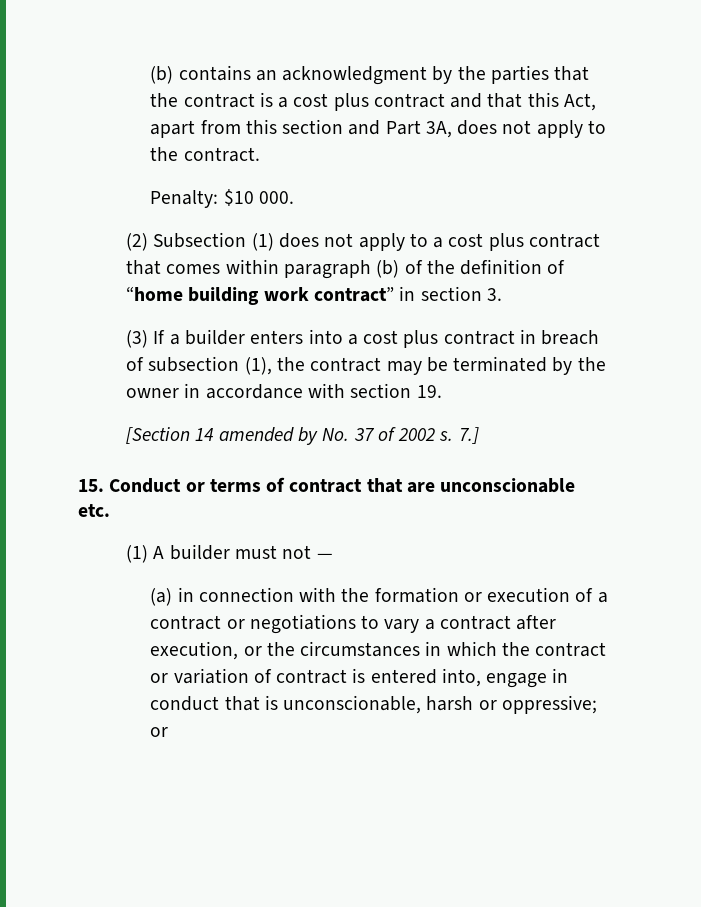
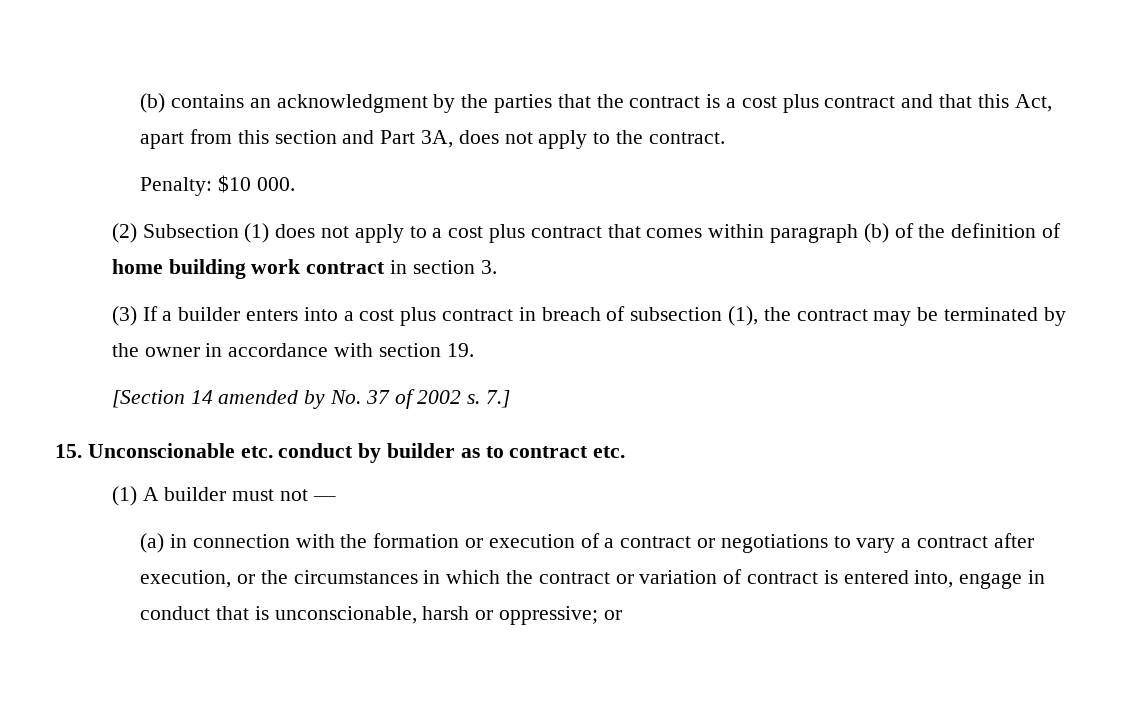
[126,286,184,301] “home -> [111,259,163,274] home
[314,287,395,302] contract” -> [306,262,386,274] contract
[109,477,576,493] Conduct or terms of contract that are unconscionable -> [87,443,589,463] Unconscionable etc. conduct by builder as to contract

